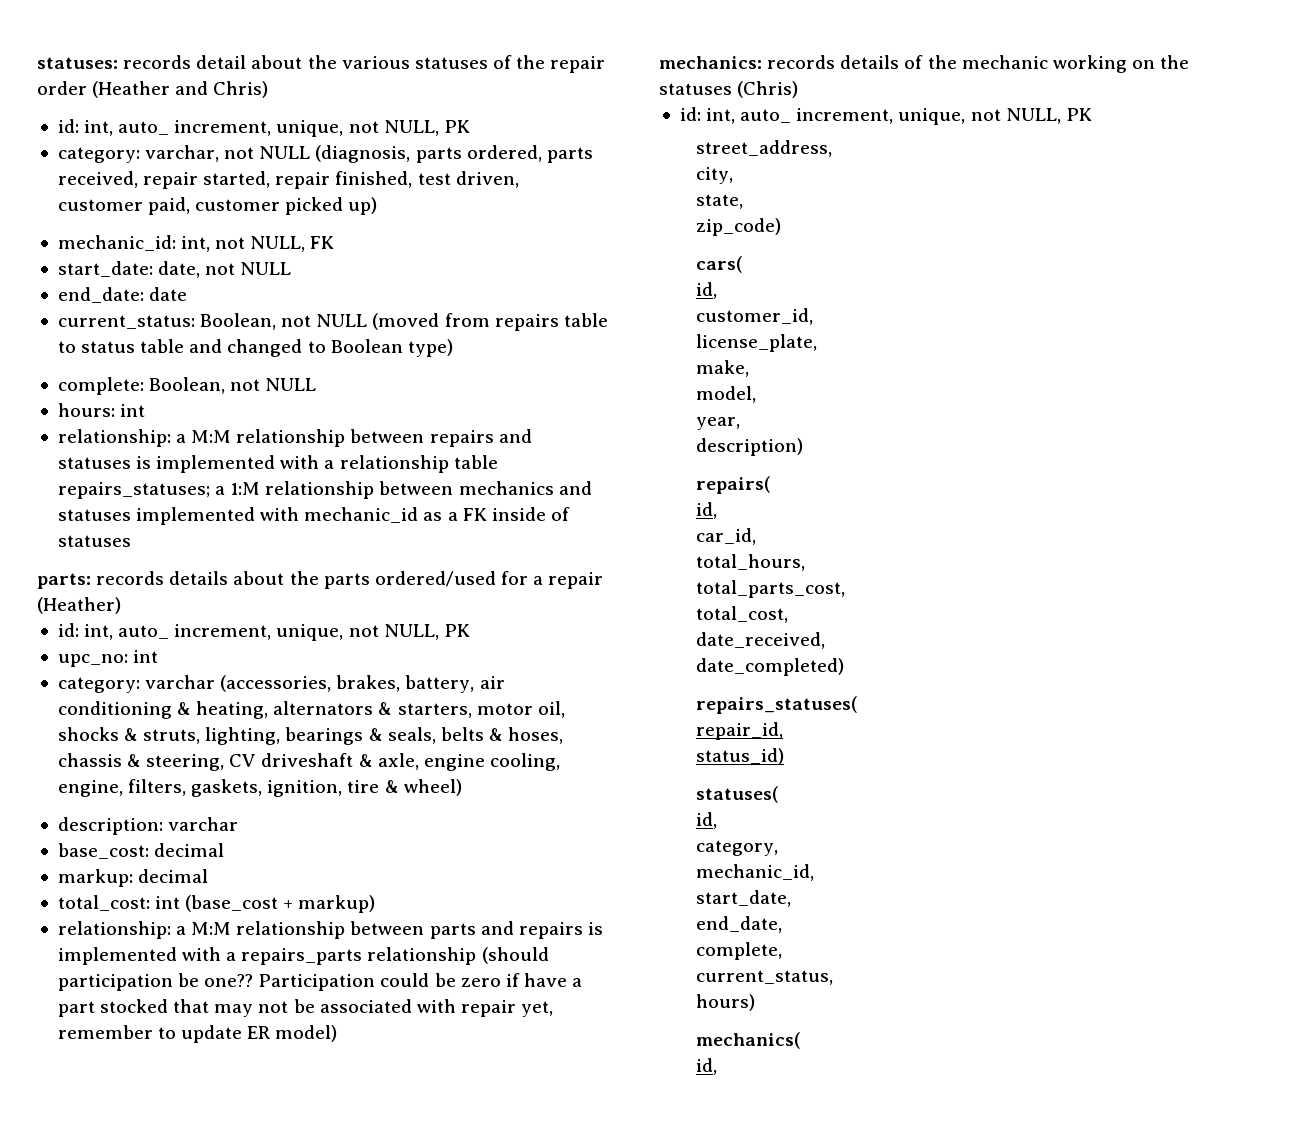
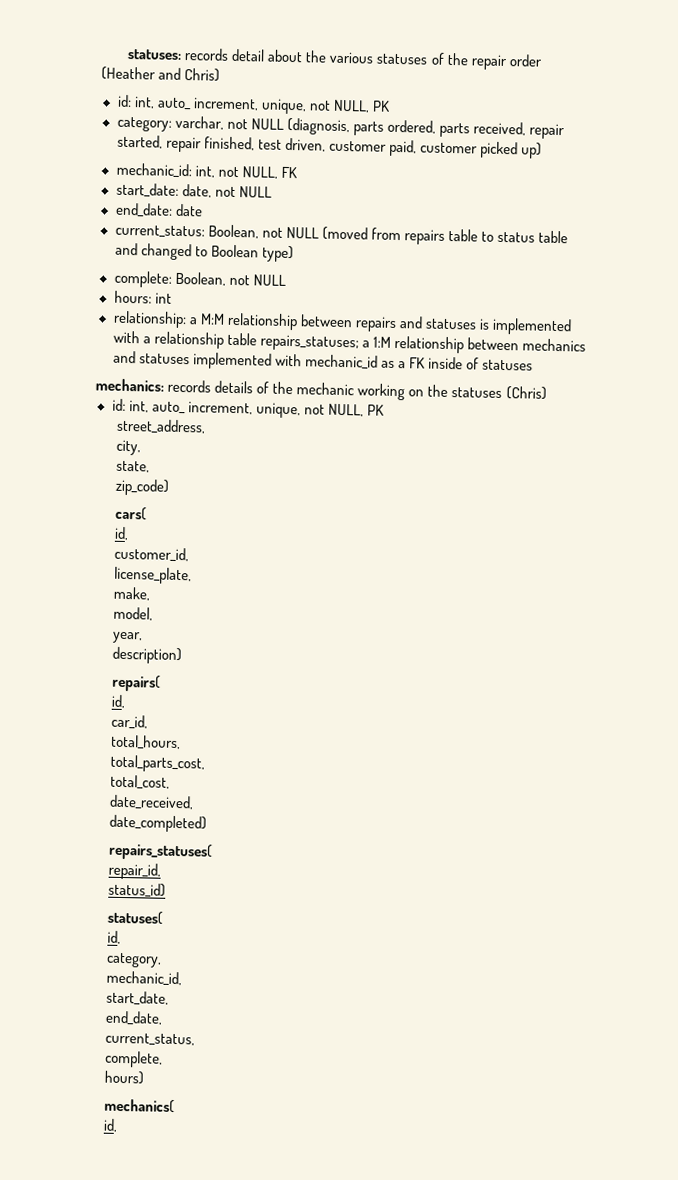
[37,571,604,589] [37,597,121,614] [57,623,470,641] [57,650,159,667] [57,675,505,693] [57,701,565,719] [57,727,564,745] [57,753,560,771] [57,779,462,797] [57,817,239,835] [57,843,225,859] [57,869,209,887] [57,895,376,913] [57,921,603,939] [57,947,549,965] [57,973,583,991] [57,999,554,1017] [57,1025,338,1043] // parts: records details about the parts ordered/used for a repair (Heather) // id: int, auto_ increment, unique, not NULL, PK // upc_no: int // category: varchar (accessories, brakes, battery, air conditioning & heating, alternators & starters, motor oil, shocks & struts, lighting, bearings & seals, belts & hoses, chassis & steering, CV driveshaft & axle, engine cooling, engine, filters, gaskets, ignition, tire & wheel) // description: varchar // base_cost: decimal // markup: decimal // total_cost: int (base_cost + markup) // relationship: a M:M relationship between parts and repairs is implemented with a repairs_parts relationship (should participation be one?? Participation could be zero if have a part stocked that may not be associated with repair yet, remember to update ER model) -> (534, 365) none
(783, 924) none -> [105,1032,196,1047] // current_status,
[696,970,834,985] // current_status, -> (164, 1059) none

